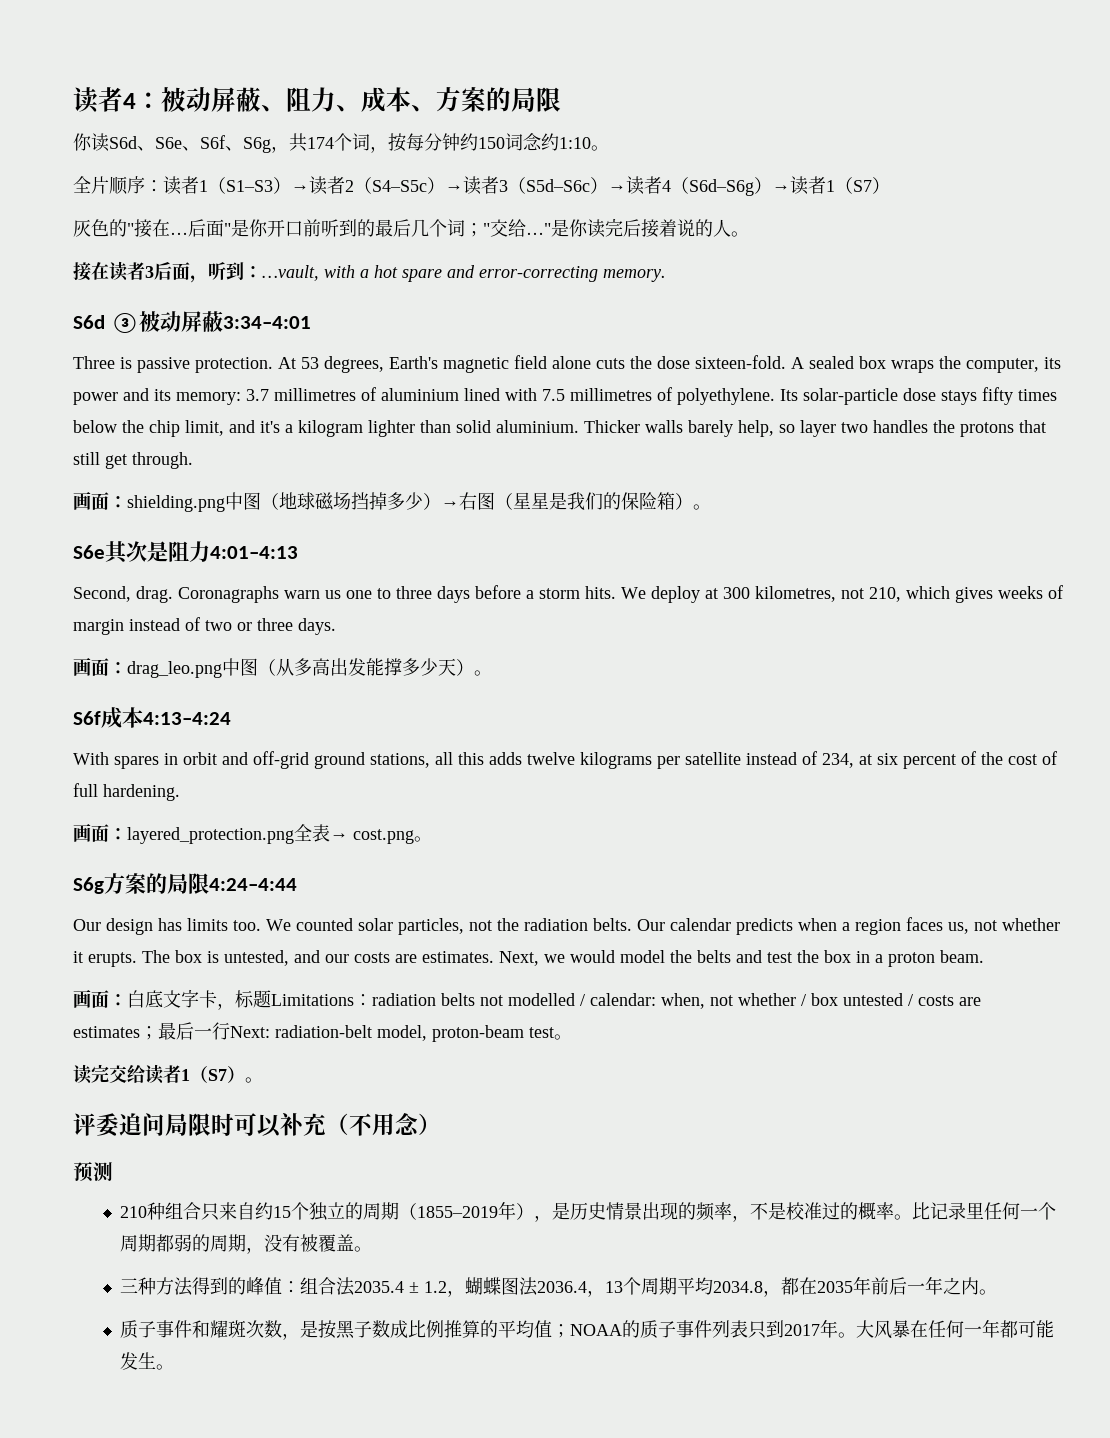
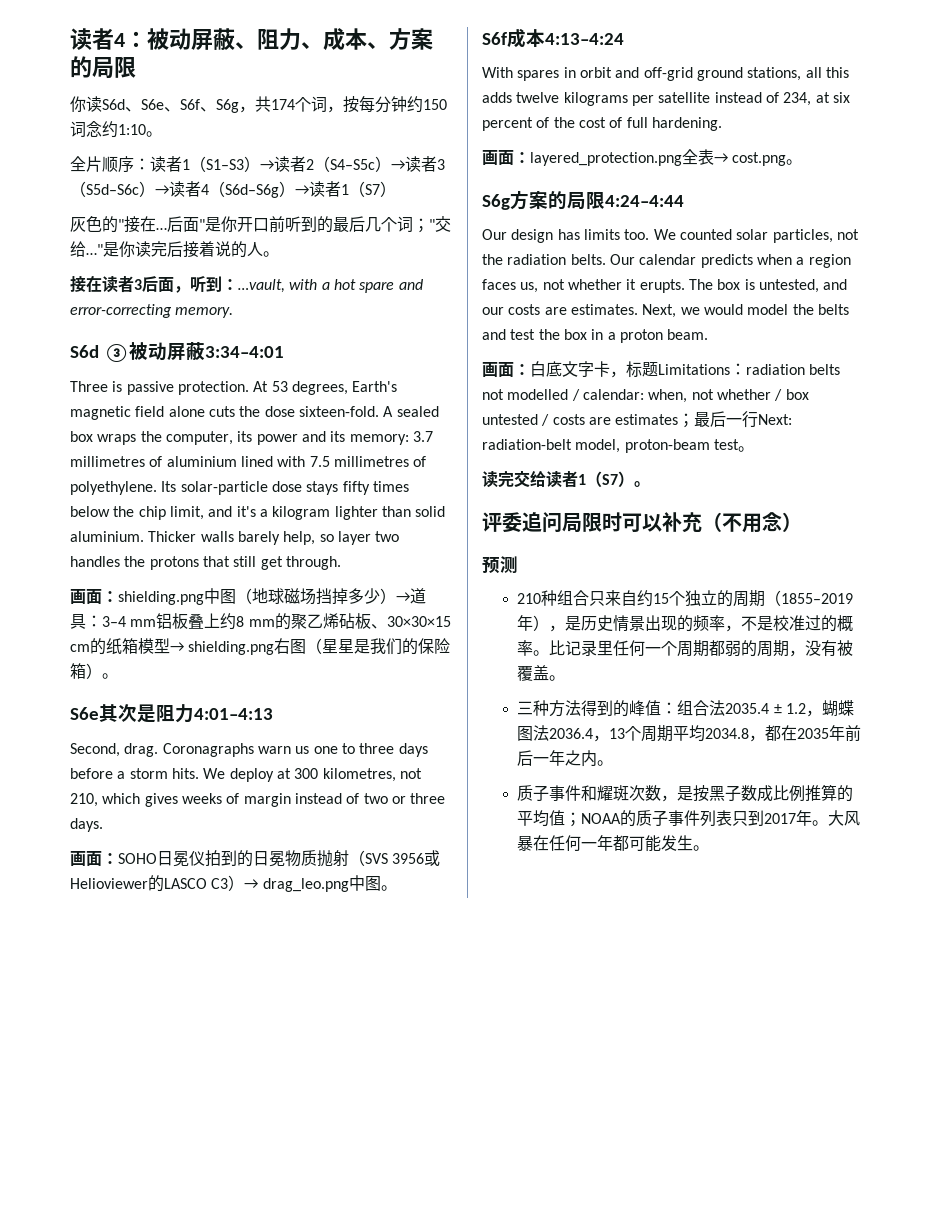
(459, 504) none -> [410,588,426,604] [70,613,451,630] [70,638,275,655] 道具：3–4 mm铝板叠上约8 mm的聚乙烯砧板、30×30×15 cm的纸箱模型→ shielding.png
[127,658,474,678] drag_leo.png中图（从多高出发能撑多少天） -> [118,850,441,867] [70,875,381,892] SOHO日冕仪拍到的日冕物质抛射（SVS 3956或Helioviewer的LASCO C3）→ drag_leo.png中图

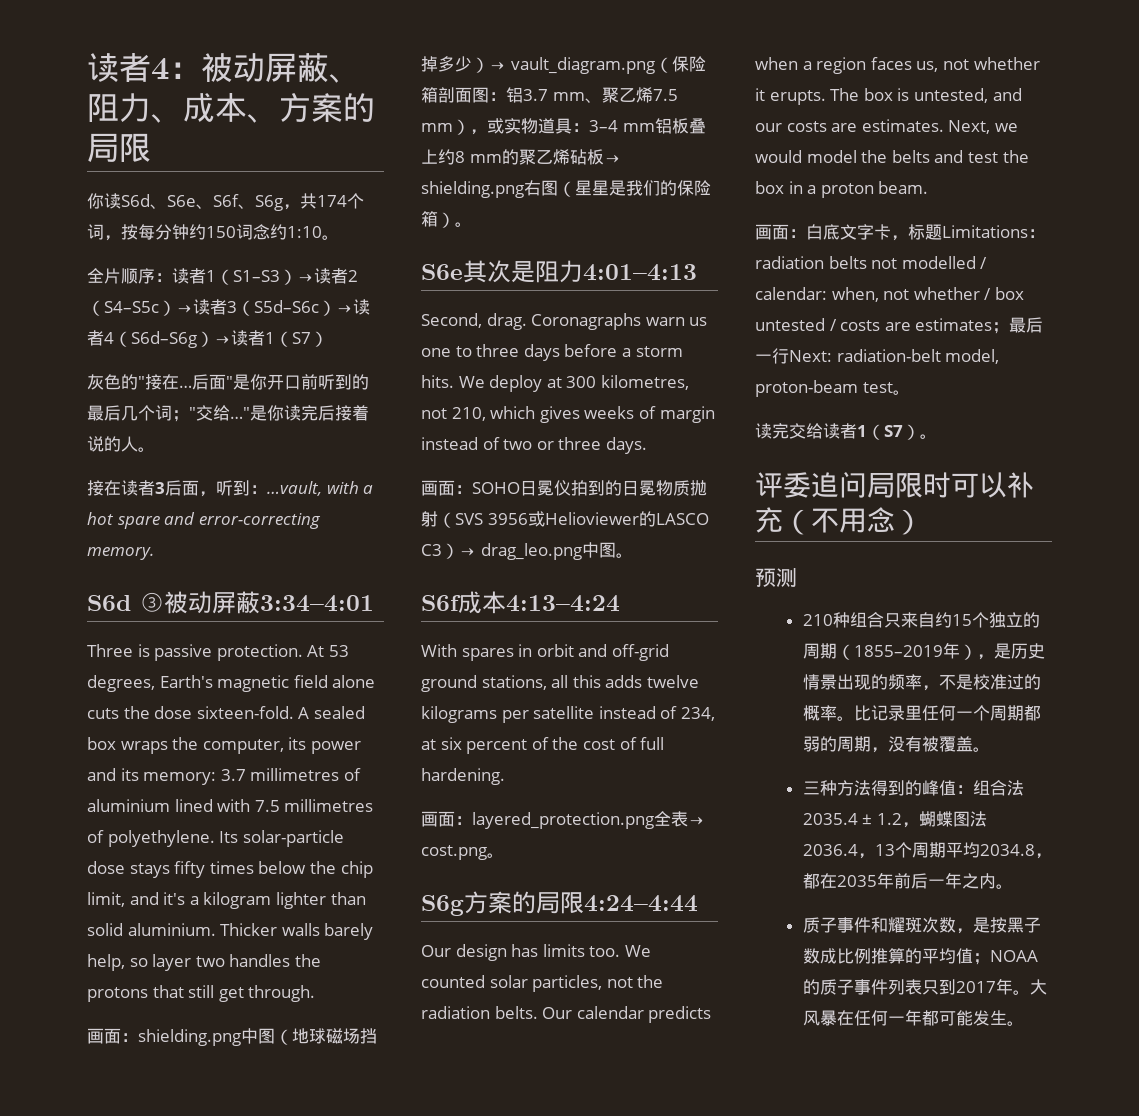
(410, 597) none -> [510,56,706,74] [421,87,678,103] [421,118,538,135] vault_diagram.png（保险箱剖面图：铝3.7 mm、聚乙烯7.5 mm），或实物
[370,616,451,629] [70,638,170,655] 、30×30×15 cm的纸箱模型 -> (604, 157) none

